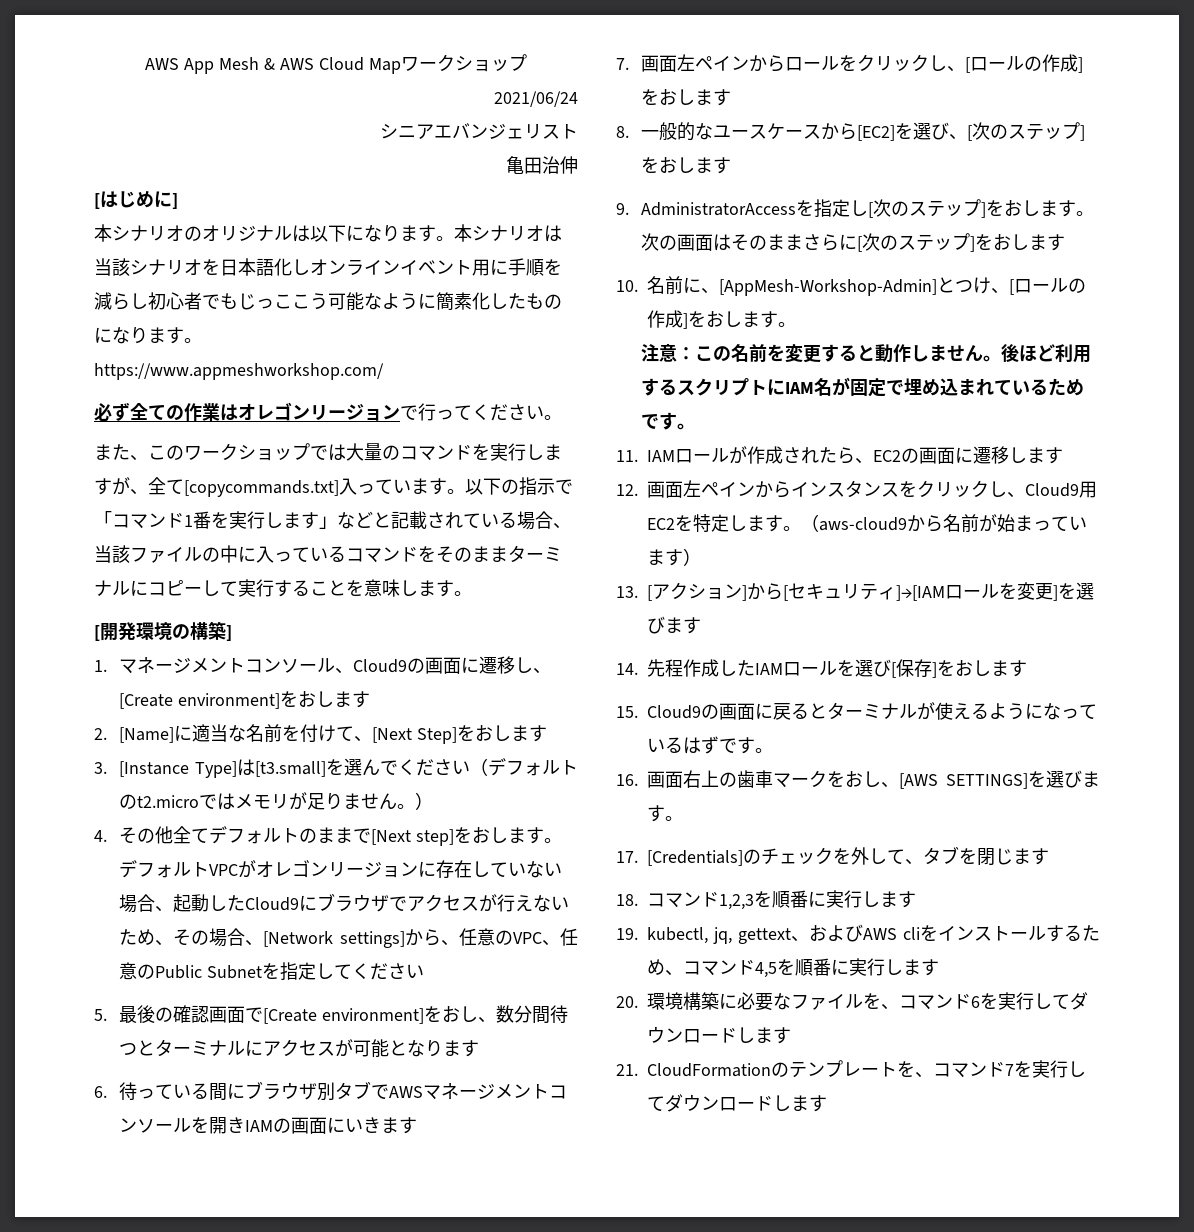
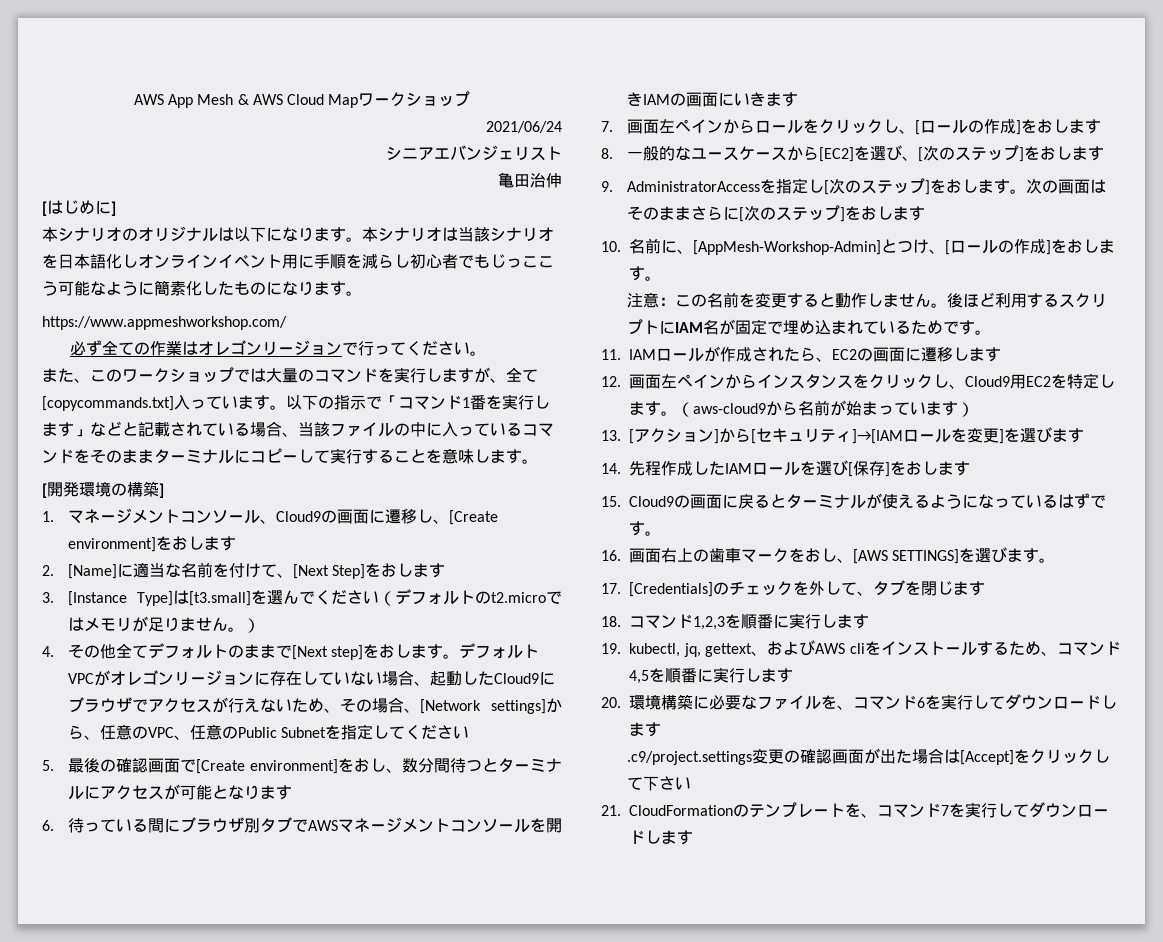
(791, 1035) none -> [626,748,1110,765] [626,776,691,791] // .c9/project.settings変更の確認画面が出た場合は[Accept]をクリックして下さい

